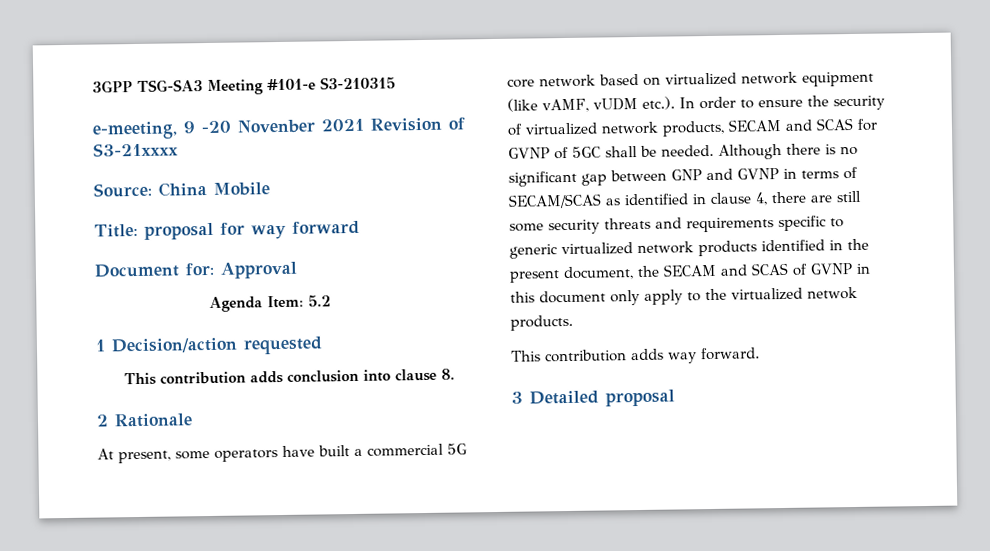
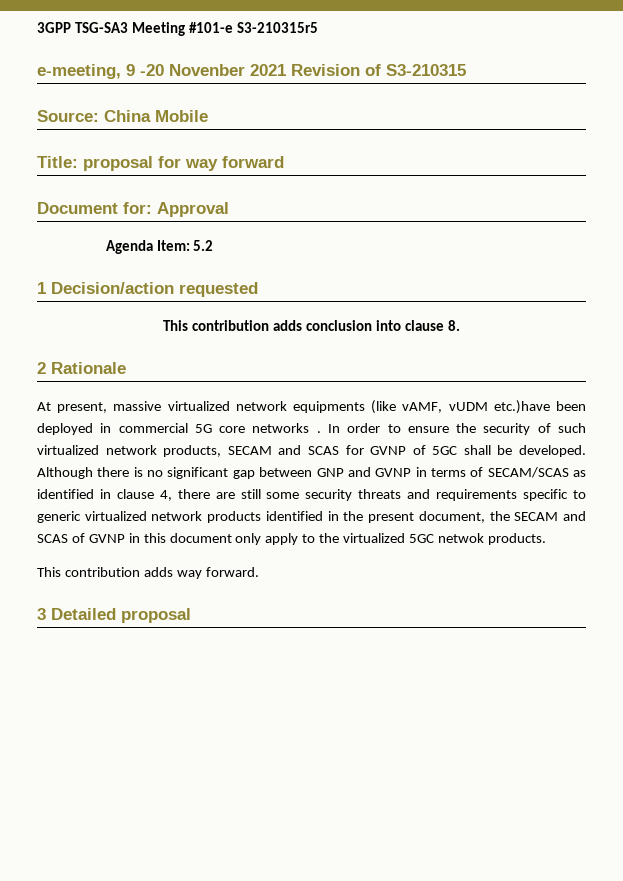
[320,76,396,90] S3-210315 -> [236,22,318,33] S3-210315r5
[93,142,179,157] S3-21xxxx -> [386,64,466,76] S3-210315
[175,443,467,462] [507,71,874,88] [507,96,675,113] some operators have built a commercial 5G core network based on virtualized network equipment (like vAMF, vUDM etc.). -> [113,400,586,414] [37,423,321,435] massive virtualized network equipments (like vAMF, vUDM etc.)have been deployed in commercial 5G core networks .
(523, 129) none -> [557,423,586,433] such
[661,144,714,157] needed. -> [518,445,586,457] developed.
(803, 294) none -> [409,534,435,543] 5GC

